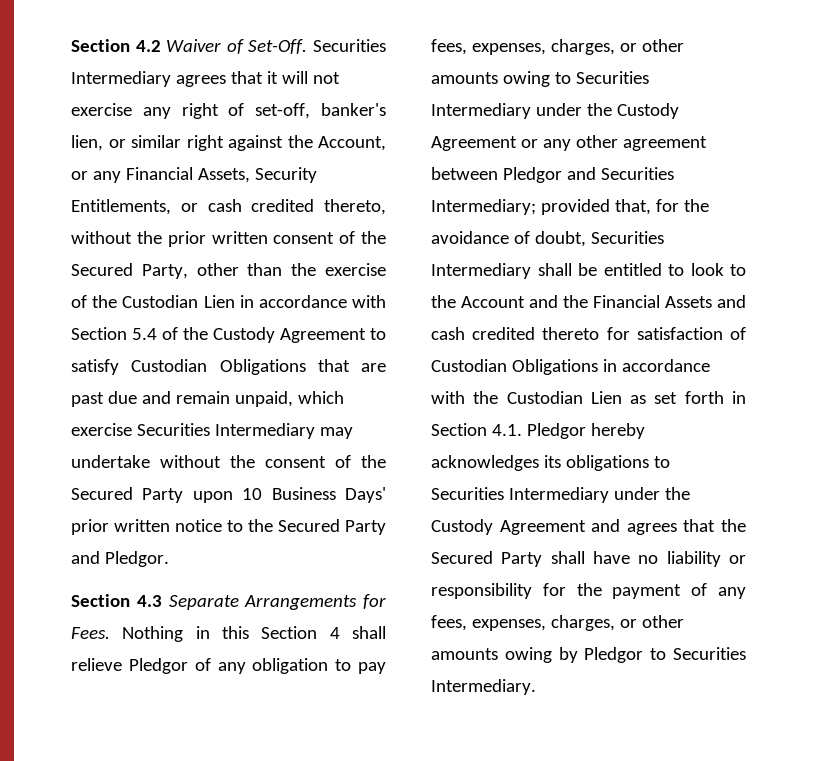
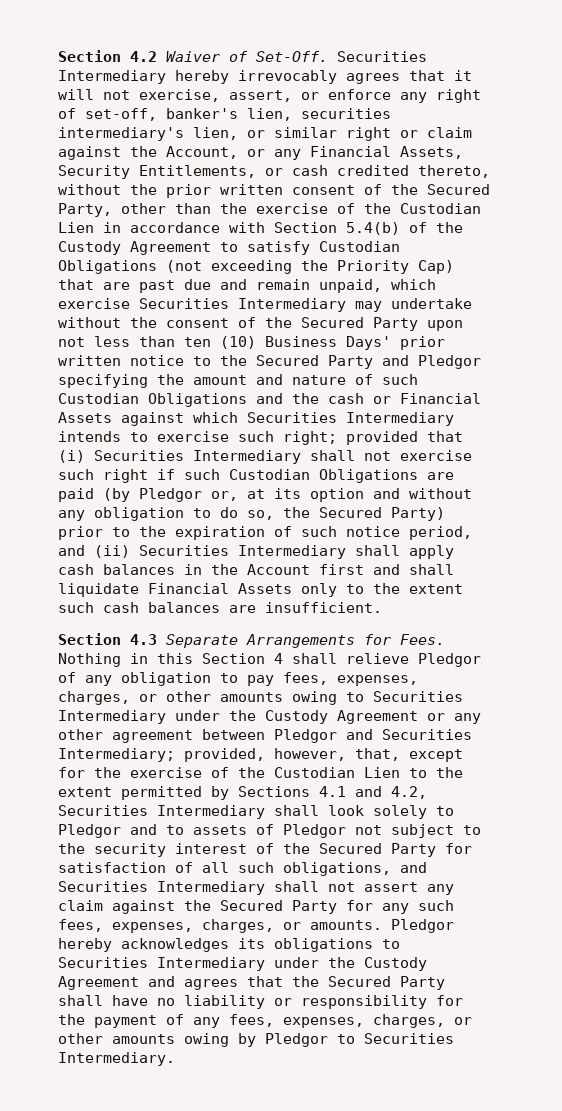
(171, 79) none -> [175,70,337,84] hereby irrevocably
[71,103,132,116] exercise -> [139,89,391,102] exercise, assert, or enforce
(103, 143) none -> [301,108,391,119] [58,127,238,141] securities intermediary's lien,
(224, 143) none -> [400,127,472,138] or claim
[132,328,157,340] 5.4 -> [346,222,400,235] 5.4(b)
(306, 367) none -> [166,260,454,274] (not exceeding the Priority Cap)
[242,488,263,500] 10 -> [58,336,256,349] not less than ten (10)
[104,551,169,567] Pledgor. -> [418,355,481,369] [58,374,418,388] [58,393,481,407] [58,412,454,426] [58,431,463,445] [58,450,472,464] [58,469,454,483] [58,488,472,502] [58,507,445,521] [58,526,472,540] [58,545,454,559] [58,564,454,575] [58,583,463,597] [58,602,382,613] Pledgor specifying the amount and nature of such Custodian Obligations and the cash or Financial Assets against which Securities Intermediary intends to exercise such right; provided that (i) Securities Intermediary shall not exercise such right if such Custodian Obligations are paid (by Pledgor or, at its option and without any obligation to do so, the Secured Party) prior to the expiration of such notice period, and (ii) Securities Intermediary shall apply cash balances in the Account first and shall liquidate Financial Assets only to the extent such cash balances are insufficient.
[540,199,709,215] [431,231,664,247] [431,263,746,279] [431,295,746,308] [431,327,746,340] [431,359,710,375] [431,391,746,404] [431,423,522,436] provided that, for the avoidance of doubt, Securities Intermediary shall be entitled to look to the Account and the Financial Assets and cash credited thereto for satisfaction of Custodian Obligations in accordance with the Custodian Lien as set forth in Section 4.1. -> [184,748,463,762] [58,767,463,778] [58,786,427,800] [58,805,454,819] [58,824,481,838] [58,843,472,857] [58,862,427,876] [58,881,454,895] [58,900,454,914] [58,919,382,933] provided, however, that, except for the exercise of the Custodian Lien to the extent permitted by Sections 4.1 and 4.2, Securities Intermediary shall look solely to Pledgor and to assets of Pledgor not subject to the security interest of the Secured Party for satisfaction of all such obligations, and Securities Intermediary shall not assert any claim against the Secured Party for any such fees, expenses, charges, or amounts.

